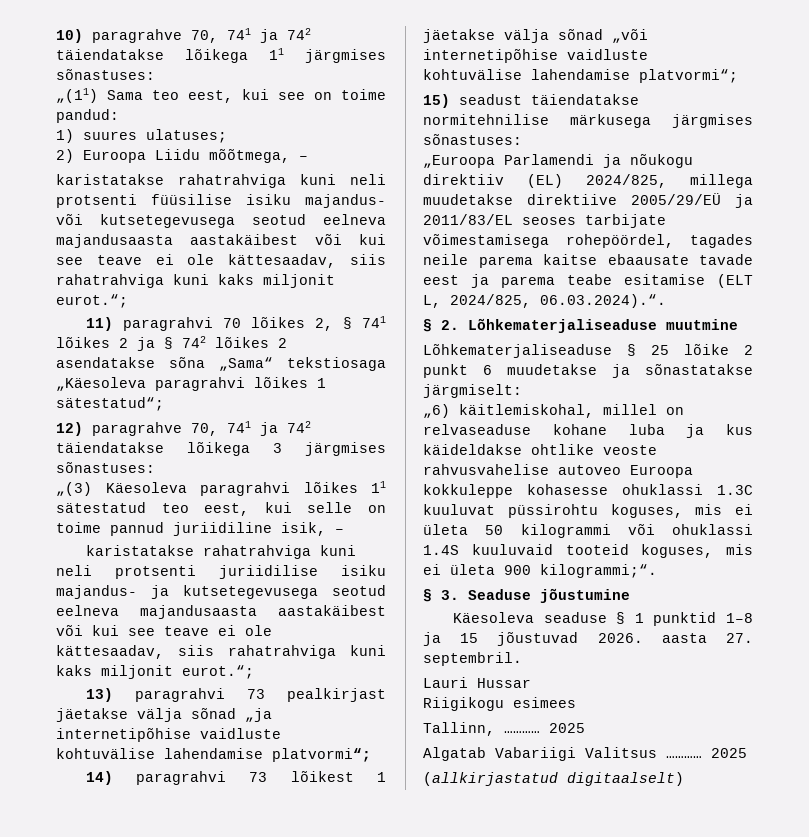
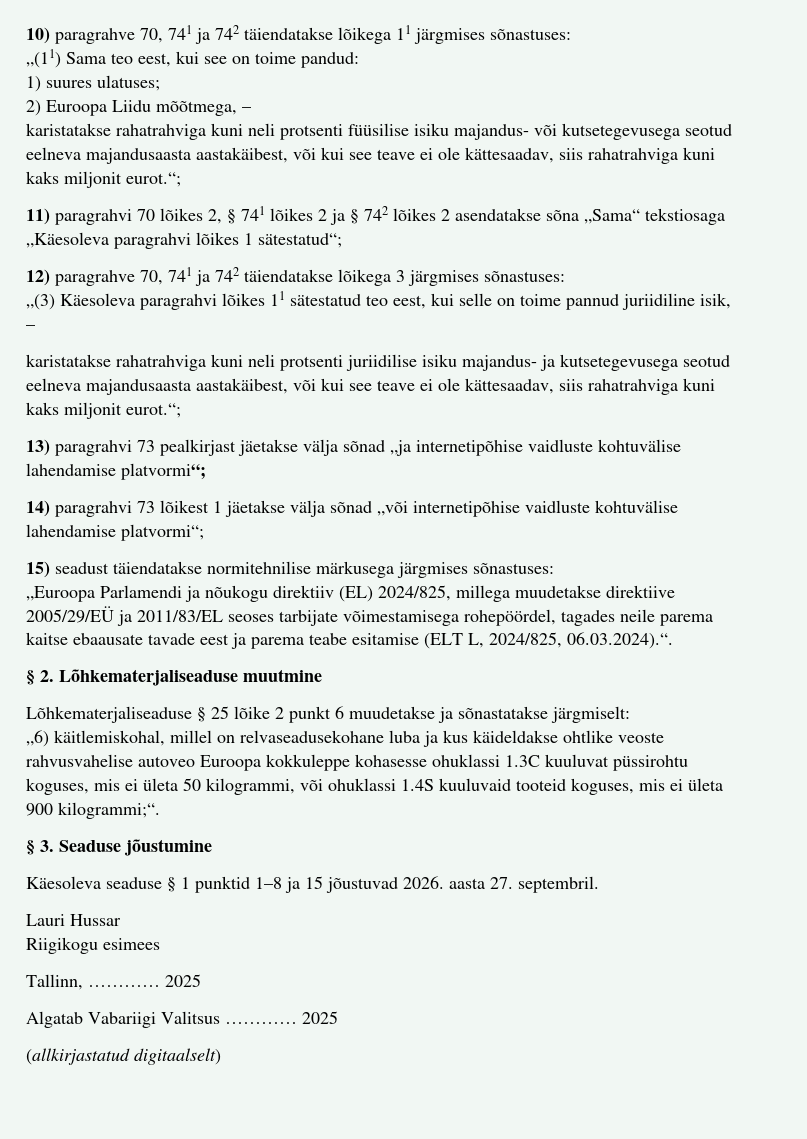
[190,234,298,245] aastakäibest -> [196,147,288,163] aastakäibest,
[278,605,386,616] aastakäibest -> [196,378,288,394] aastakäibest,
[423,424,607,435] relvaseaduse kohane -> [240,730,384,743] relvaseadusekohane
[520,524,611,538] kilogrammi -> [206,778,295,795] kilogrammi,

